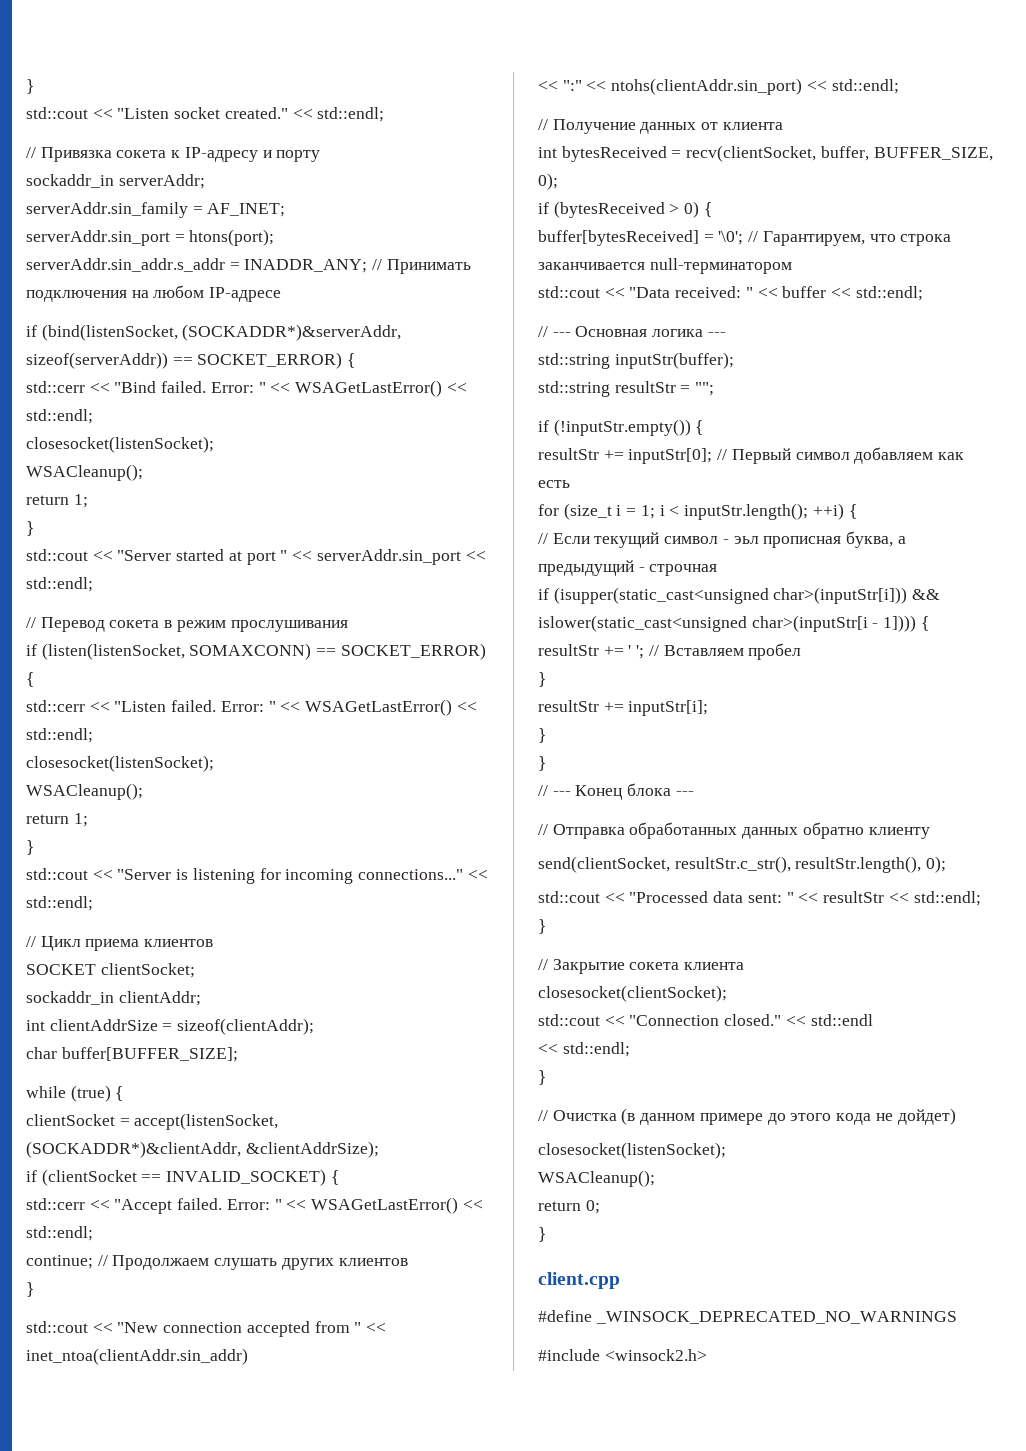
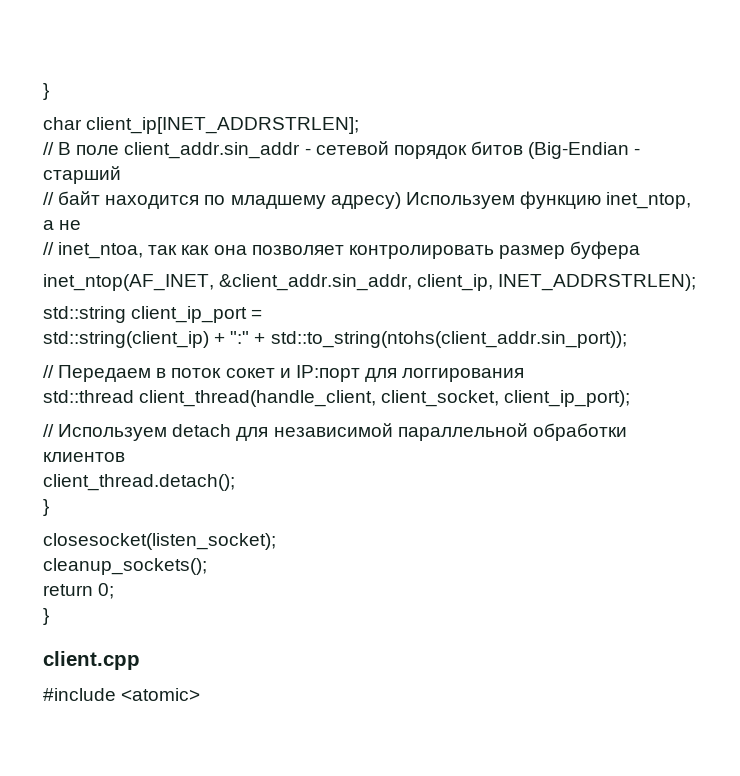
[26,79,34,94] [26,107,385,122] [26,147,321,162] [26,174,205,189] [26,202,286,218] [26,229,275,246] [26,258,471,274] [26,285,282,302] [26,324,402,341] [26,352,356,369] [26,380,467,397] [26,409,93,424] [26,436,214,453] [26,464,143,481] [26,494,88,508] [26,521,34,536] [26,549,486,565] [26,577,93,592] [26,617,348,632] [26,643,486,660] [26,672,34,687] [26,699,477,716] [26,728,93,743] [26,755,214,772] [26,783,143,800] [26,813,88,827] [26,840,34,855] [26,868,488,884] [26,896,93,911] [26,936,214,951] [26,963,195,978] [26,991,201,1006] [26,1018,315,1035] [26,1047,238,1062] [26,1085,124,1102] [26,1113,279,1130] [26,1141,379,1158] [26,1169,339,1186] [26,1197,483,1214] [26,1226,93,1241] [26,1255,408,1270] [26,1282,34,1297] [26,1321,387,1337] [26,1348,248,1365] [538,78,899,95] [538,119,783,134] [538,145,993,162] [538,173,558,190] [538,201,712,218] [538,230,952,246] [538,258,792,274] [538,286,923,301] [538,326,726,337] [538,352,734,369] [538,381,715,397] [538,419,704,436] [538,447,965,464] [538,480,570,488] [538,503,857,520] [538,531,906,548] [538,560,718,576] [538,587,941,604] [538,615,929,632] [538,643,802,660] [538,672,546,687] [538,700,709,716] [538,728,546,743] [538,756,546,771] [538,783,694,800] [538,822,930,839] [538,856,947,873] [538,891,981,906] [538,919,546,934] [538,959,745,974] [538,985,727,1002] [538,1014,873,1026] [538,1042,630,1057] [538,1070,546,1085] [538,1108,956,1125] [538,1142,726,1159] [538,1170,655,1187] } // std::cout << "Listen socket created." << std::endl; // // Привязка сокета к IP-адресу и порту // sockaddr_in serverAddr; // serverAddr.sin_family = AF_INET; // serverAddr.sin_port = htons(port); // serverAddr.sin_addr.s_addr = INADDR_ANY; // Принимать подключения на любом IP-адресе // if (bind(listenSocket, (SOCKADDR*)&serverAddr, sizeof(serverAddr)) == SOCKET_ERROR) { // std::cerr << "Bind failed. Error: " << WSAGetLastError() << std::endl; // closesocket(listenSocket); // WSACleanup(); // return 1; // } // std::cout << "Server started at port " << serverAddr.sin_port << std::endl; // // Перевод сокета в режим прослушивания // if (listen(listenSocket, SOMAXCONN) == SOCKET_ERROR) { // std::cerr << "Listen failed. Error: " << WSAGetLastError() << std::endl; // closesocket(listenSocket); // WSACleanup(); // return 1; // } // std::cout << "Server is listening for incoming connections..." << std::endl; // // Цикл приема клиентов // SOCKET clientSocket; // sockaddr_in clientAddr; // int clientAddrSize = sizeof(clientAddr); // char buffer[BUFFER_SIZE]; // while (true) { // clientSocket = accept(listenSocket, (SOCKADDR*)&clientAddr, &clientAddrSize); // if (clientSocket == INVALID_SOCKET) { // std::cerr << "Accept failed. Error: " << WSAGetLastError() << std::endl; // continue; // Продолжаем слушать других клиентов // } // std::cout << "New connection accepted from " << inet_ntoa(clientAddr.sin_addr) // << ":" << ntohs(clientAddr.sin_port) << std::endl; // // Получение данных от клиента // int bytesReceived = recv(clientSocket, buffer, BUFFER_SIZE, 0); // if (bytesReceived > 0) { // buffer[bytesReceived] = '\0'; // Гарантируем, что строка заканчивается null-терминатором // std::cout << "Data received: " << buffer << std::endl; // // --- Основная логика --- // std::string inputStr(buffer); // std::string resultStr = ""; // if (!inputStr.empty()) { // resultStr += inputStr[0]; // Первый символ добавляем как есть // for (size_t i = 1; i < inputStr.length(); ++i) { // // Если текущий символ - эьл прописная буква, а предыдущий - строчная // if (isupper(static_cast<unsigned char>(inputStr[i])) && islower(static_cast<unsigned char>(inputStr[i - 1]))) { // resultStr += ' '; // Вставляем пробел // } // resultStr += inputStr[i]; // } // } // // --- Конец блока --- // // Отправка обработанных данных обратно клиенту // send(clientSocket, resultStr.c_str(), resultStr.length(), 0); // std::cout << "Processed data sent: " << resultStr << std::endl; // } // // Закрытие сокета клиента // closesocket(clientSocket); // std::cout << "Connection closed." << std::endl // << std::endl; // } // // Очистка (в данном примере до этого кода не дойдет) // closesocket(listenSocket); // WSACleanup(); -> [43,83,49,100] [43,117,360,134] [43,141,641,159] [43,166,121,184] [43,191,692,209] [43,220,82,230] [43,241,641,259] [43,274,697,291] [43,306,263,323] [43,331,627,348] [43,365,525,382] [43,390,631,407] [43,423,627,441] [43,452,125,462] [43,474,235,491] [43,499,49,516] [43,533,276,550] [43,558,207,575] } // char client_ip[INET_ADDRSTRLEN]; // // В поле client_addr.sin_addr - сетевой порядок битов (Big-Endian - старший // // байт находится по младшему адресу) Используем функцию inet_ntop, а не // // inet_ntoa, так как она позволяет контролировать размер буфера // inet_ntop(AF_INET, &client_addr.sin_addr, client_ip, INET_ADDRSTRLEN); // std::string client_ip_port = // std::string(client_ip) + ":" + std::to_string(ntohs(client_addr.sin_port)); // // Передаем в поток сокет и IP:порт для логгирования // std::thread client_thread(handle_client, client_socket, client_ip_port); // // Используем detach для независимой параллельной обработки клиентов // client_thread.detach(); // } // closesocket(listen_socket); // cleanup_sockets();
[538,1310,957,1324] // #define _WINSOCK_DEPRECATED_NO_WARNINGS -> (140, 660) none
[604,1349,707,1361] <winsock2.h> -> [121,688,201,701] <atomic>

